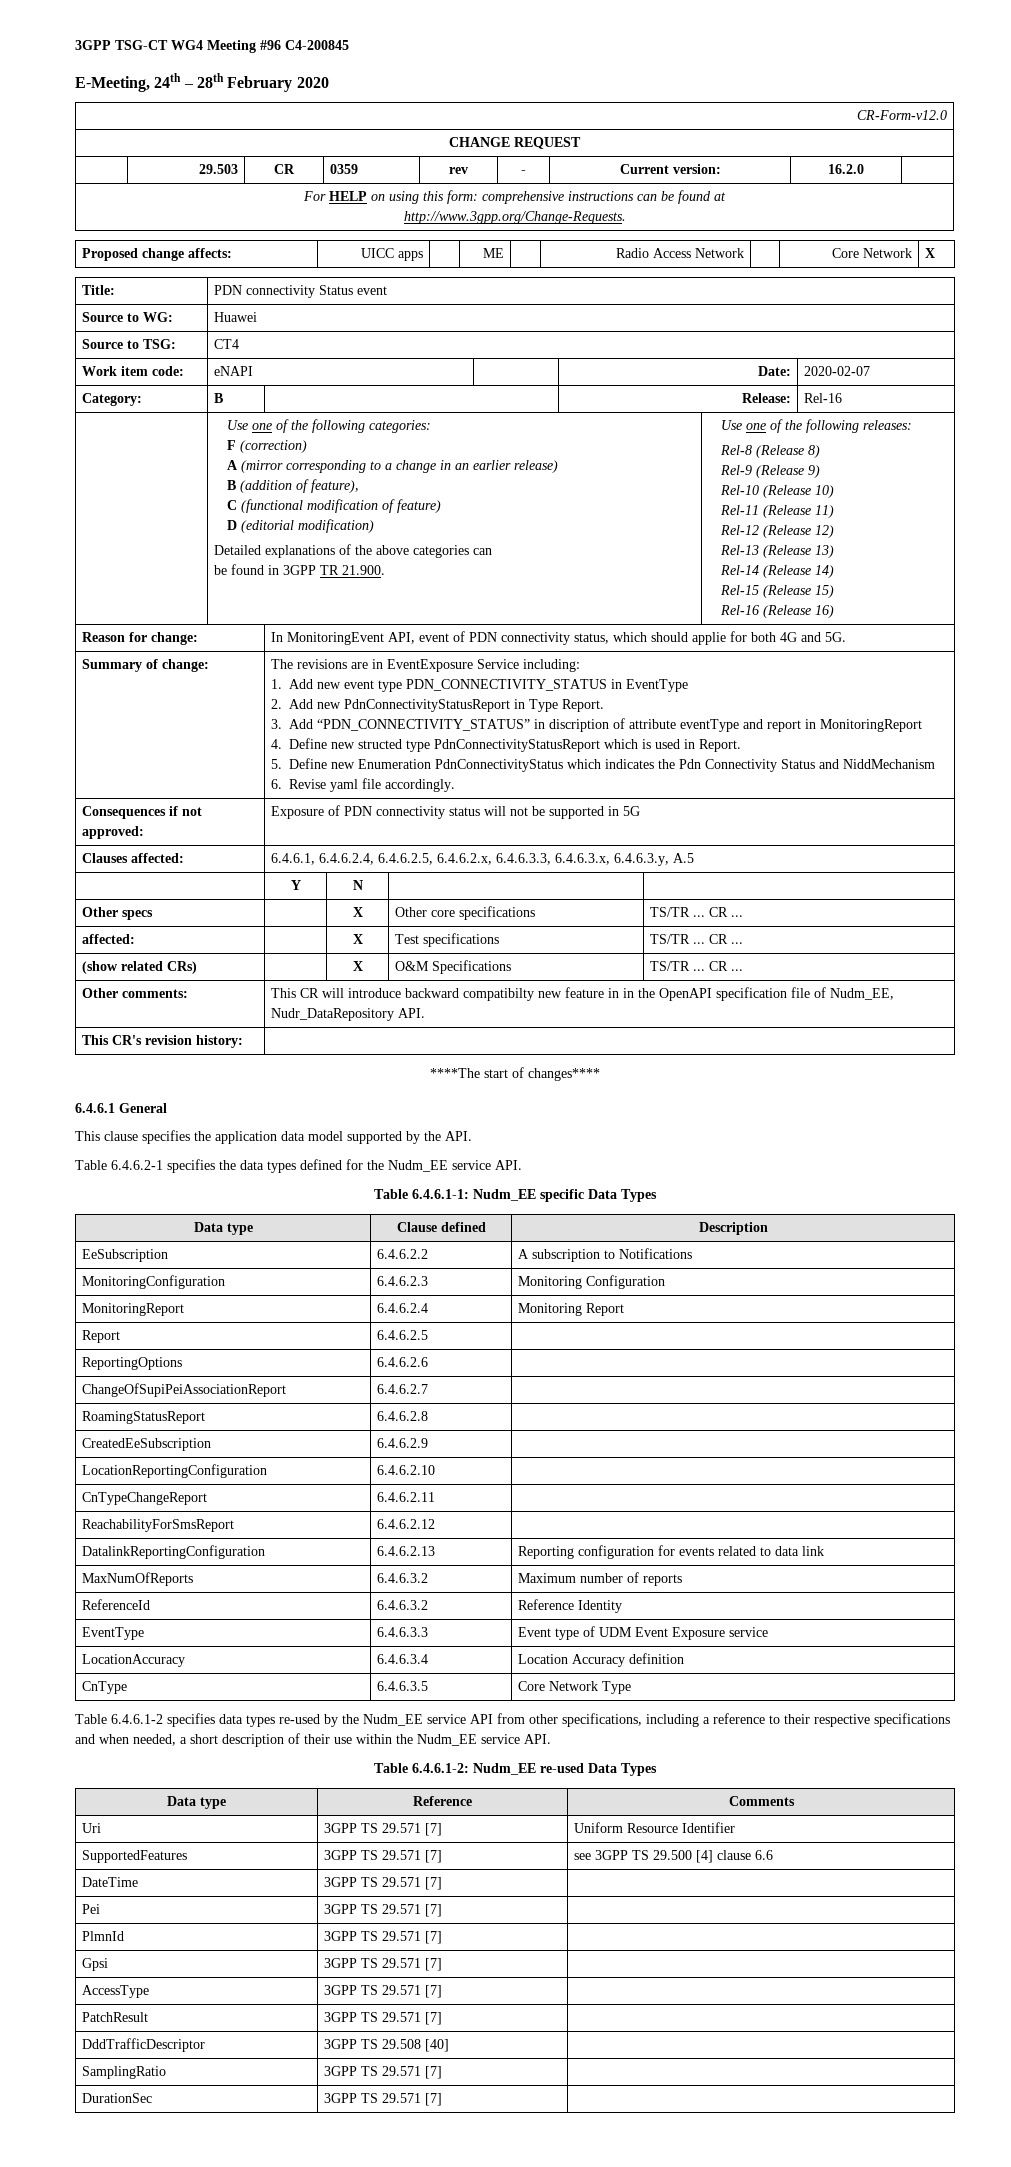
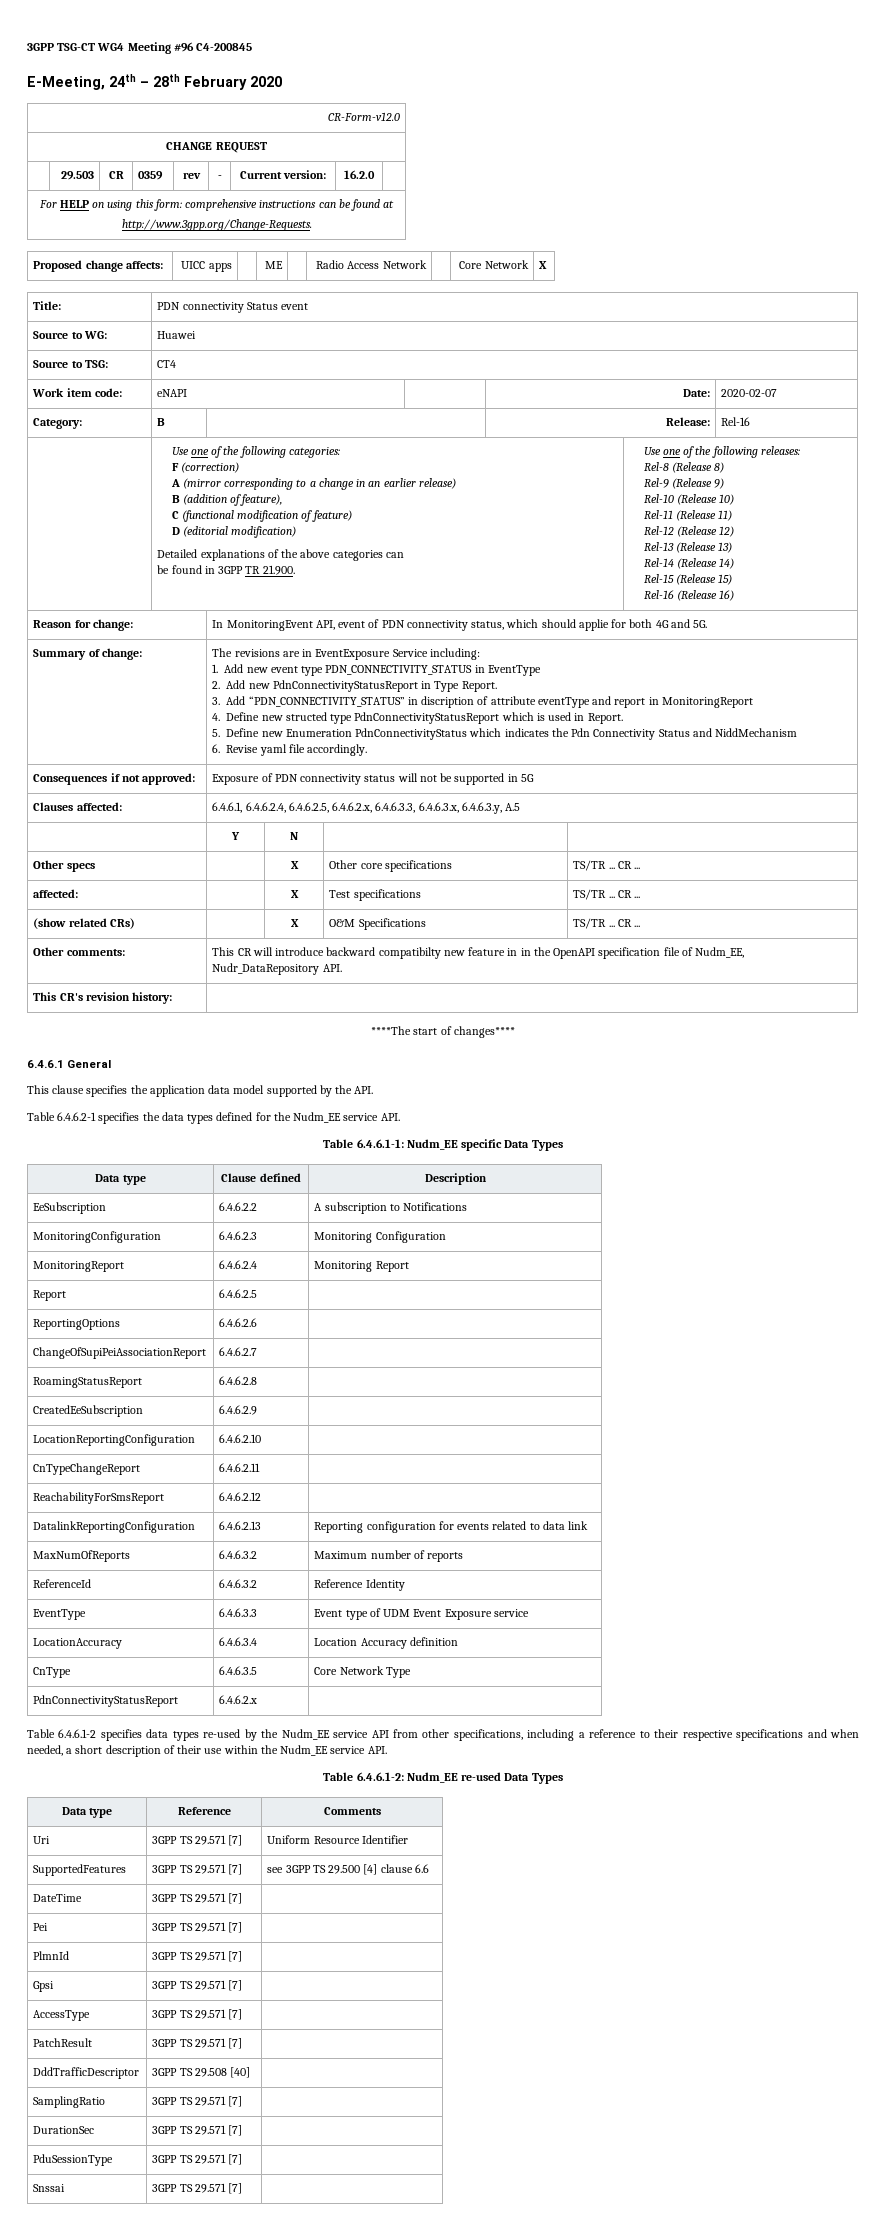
(631, 1687) none -> [33,1695,179,1707] [219,1695,258,1704] // PdnConnectivityStatusReport | 6.4.6.2.x |
(442, 2099) none -> [33,2154,114,2166] [152,2154,243,2165] [33,2184,66,2192] [152,2183,243,2194] // PduSessionType | 3GPP TS 29.571 [7] | // Snssai | 3GPP TS 29.571 [7] |

